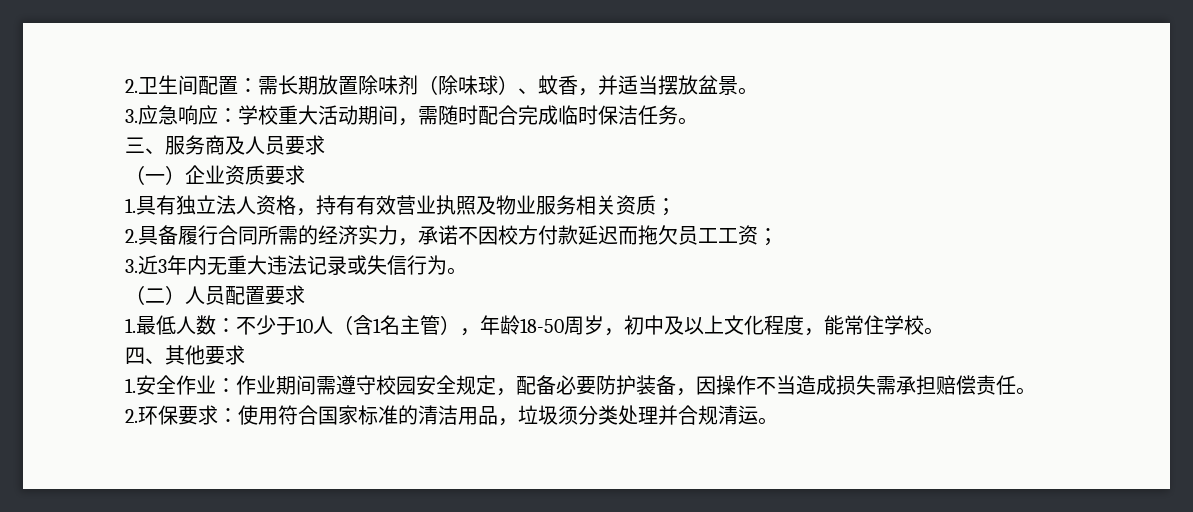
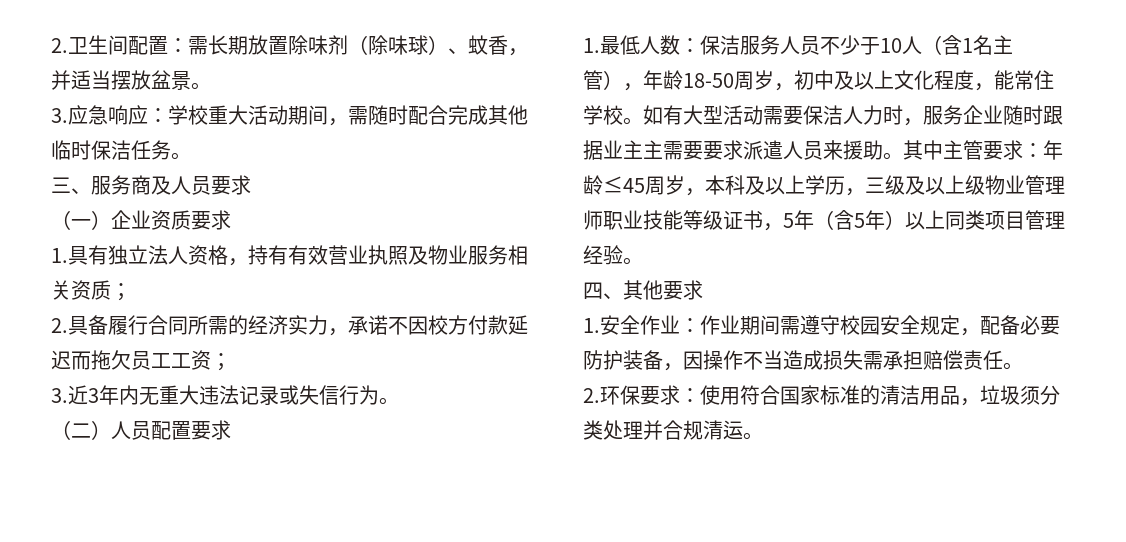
(558, 115) none -> [488,105,528,125] 其他
(236, 325) none -> [700,35,820,55] 保洁服务人员
(944, 331) none -> [643,105,1063,126] [583,140,1063,160] [583,175,1065,196] [583,210,1065,231] [583,245,643,265] 如有大型活动需要保洁人力时，服务企业随时跟据业主主需要要求派遣人员来援助。其中主管要求：年龄≤45周岁，本科及以上学历，三级及以上级物业管理师职业技能等级证书，5年（含5年）以上同类项目管理经验。

